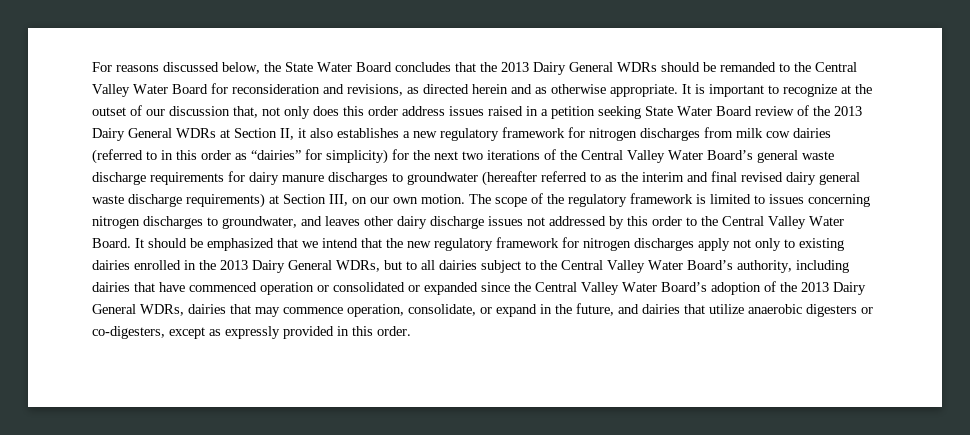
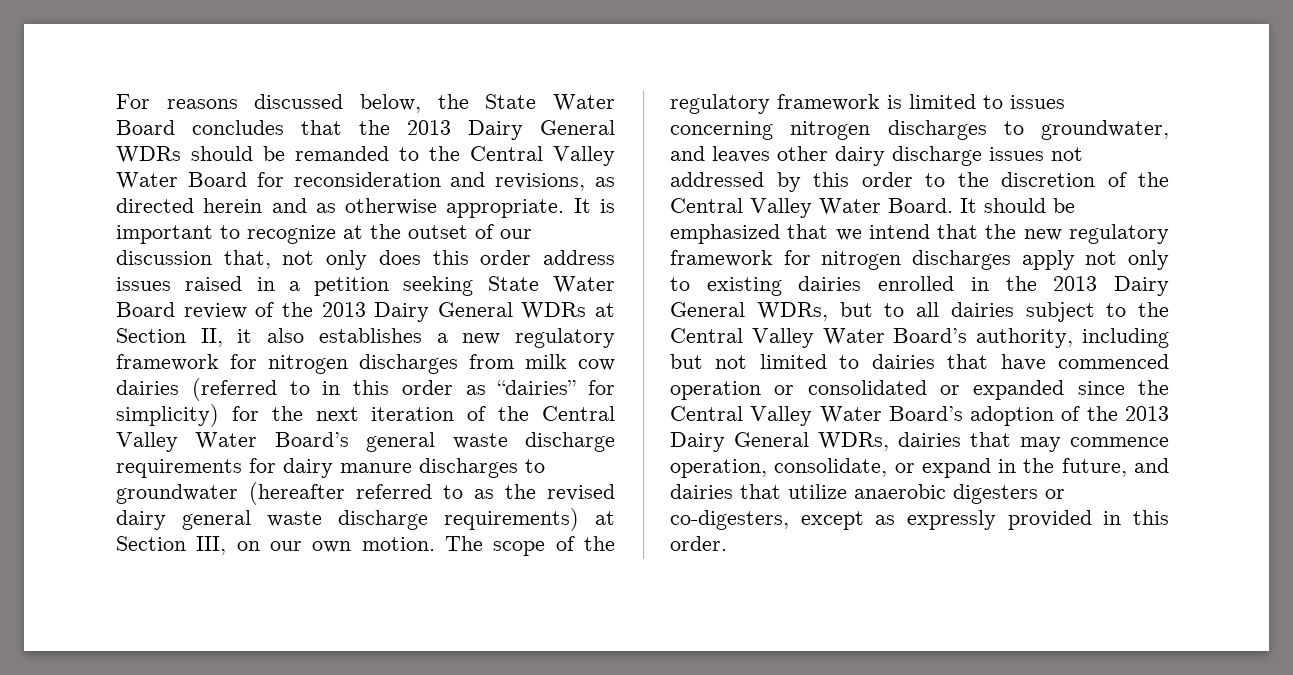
[462,150,540,160] two iterations -> [371,407,455,421] iteration
[642,171,737,182] interim and final -> (536, 491) none
(718, 221) none -> [1001,172,1169,187] discretion of the
(849, 266) none -> [670,354,860,369] but not limited to

